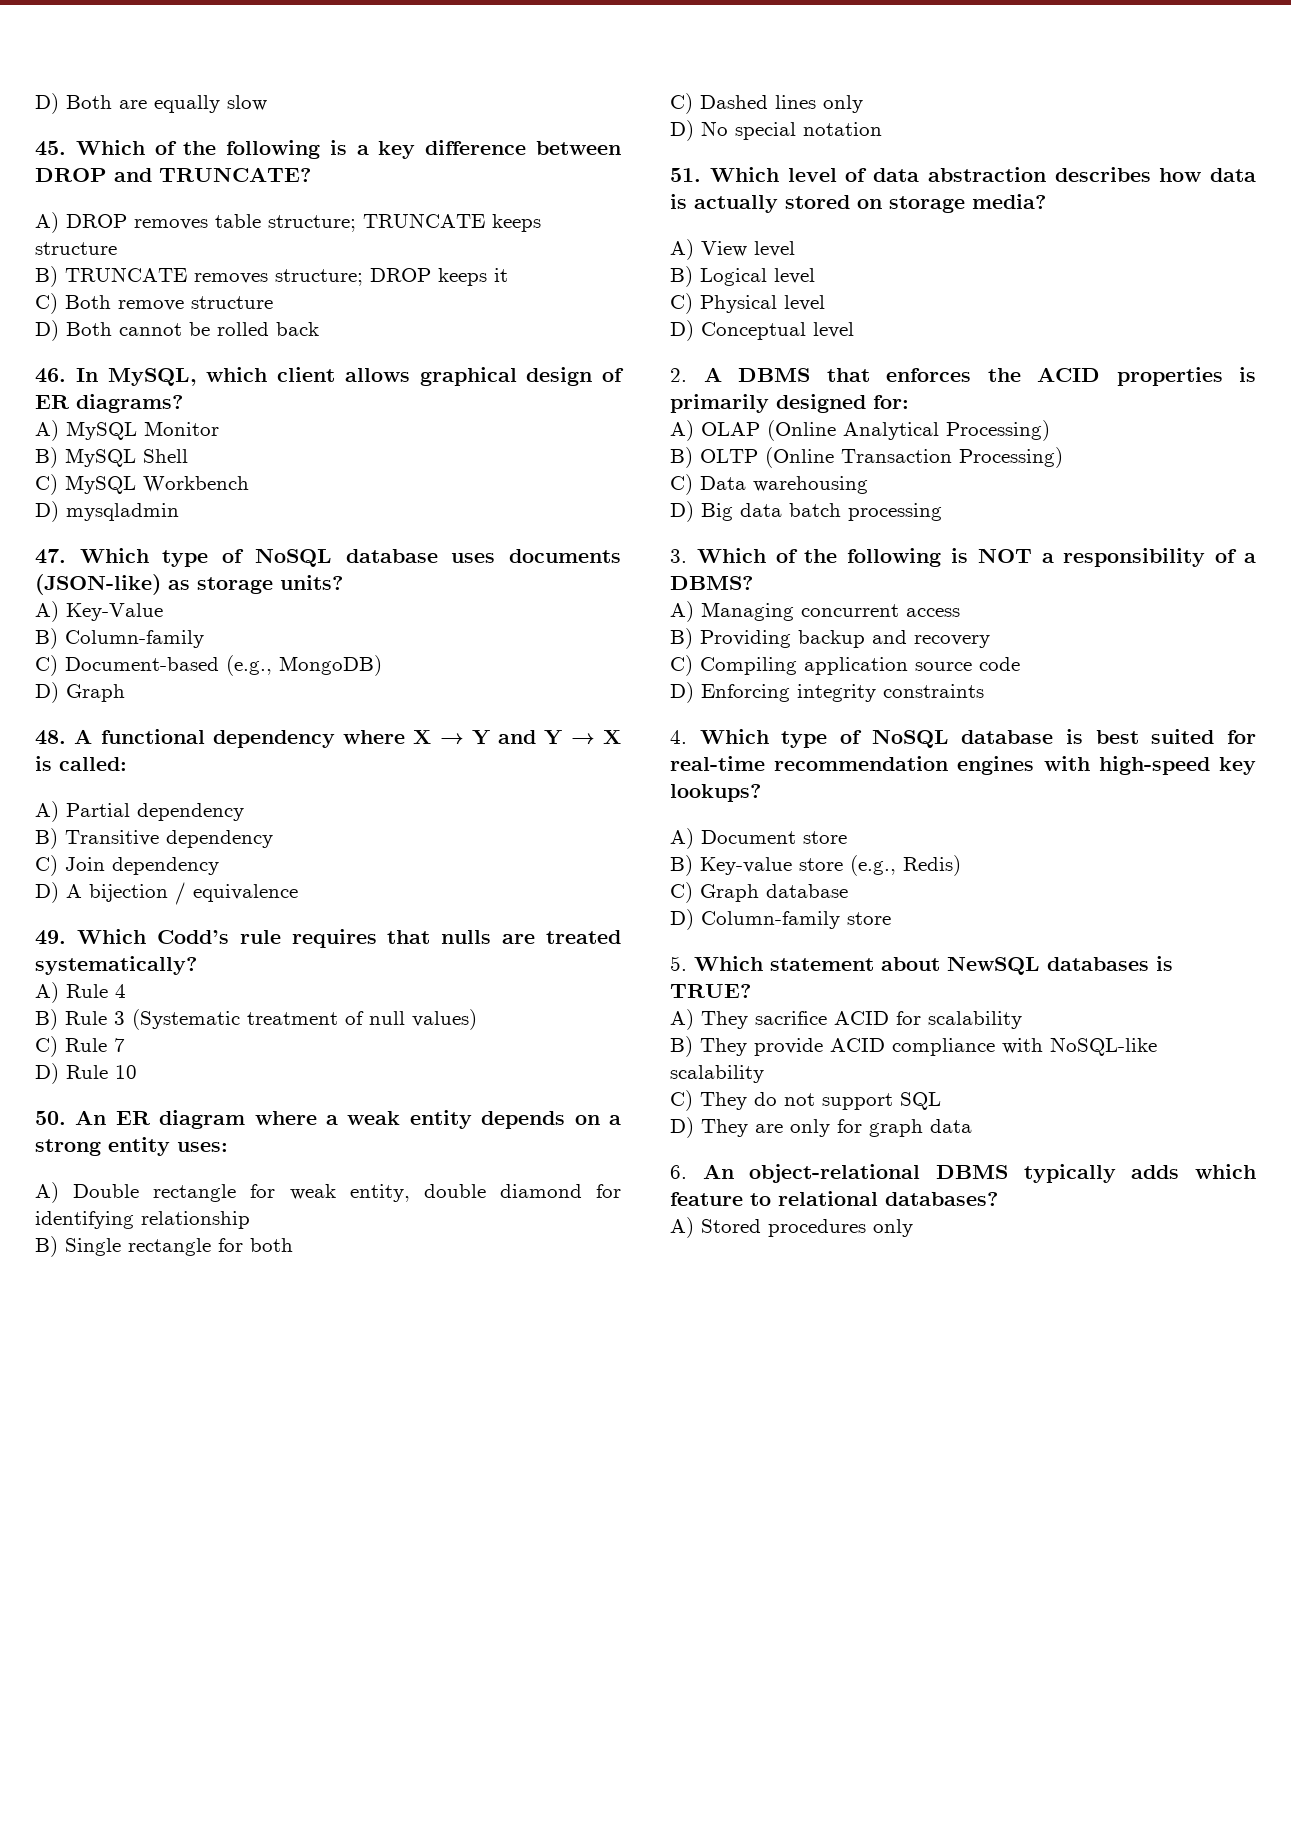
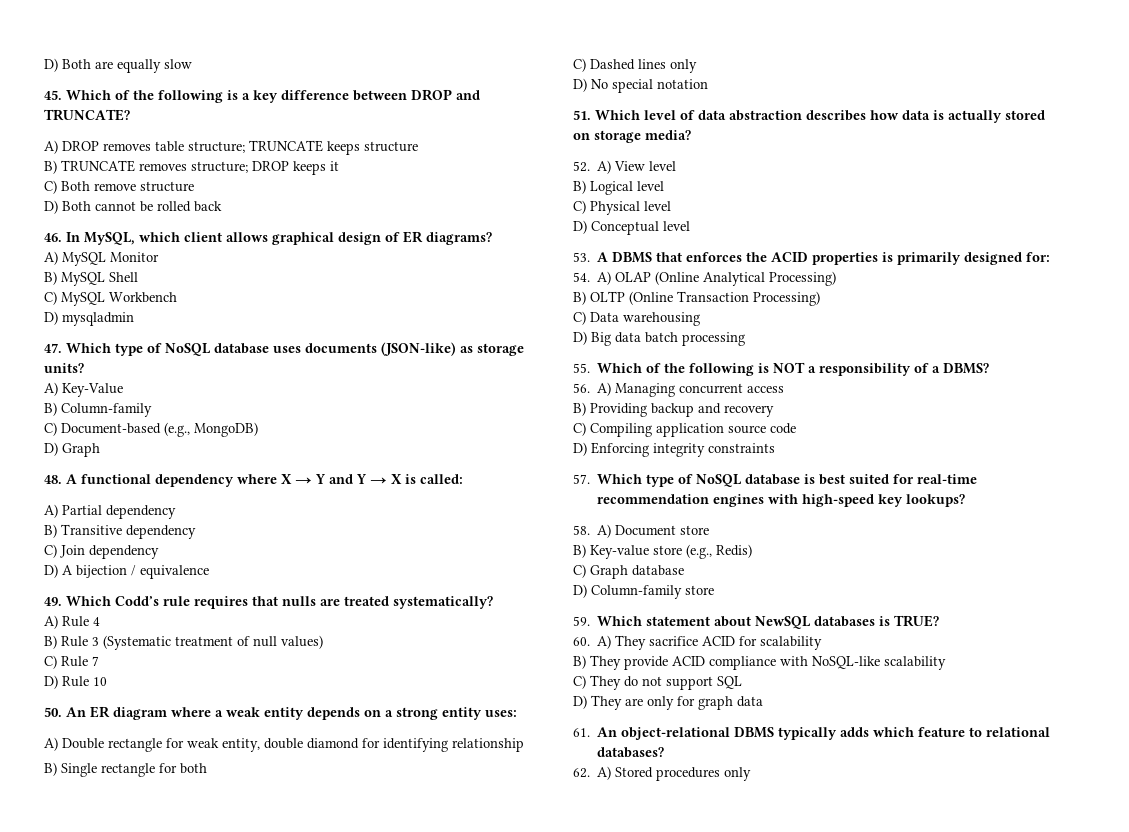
(1046, 201) none -> [573,161,590,172] 52.
[670,368,687,382] 2. -> [573,252,590,262] 53.
(909, 402) none -> [573,272,590,282] 54.
[670,549,687,563] 3. -> [573,363,590,373] 55.
(753, 583) none -> [573,383,590,393] 56.
[670,730,687,744] 4. -> [573,474,590,484] 57.
(761, 793) none -> [573,525,590,535] 58.
[670,956,687,971] 5. -> [573,616,590,626] 59.
(751, 991) none -> [573,637,590,646] 60.
[670,1165,687,1179] 6. -> [573,728,590,737] 61.
(998, 1199) none -> [573,768,590,778] 62.

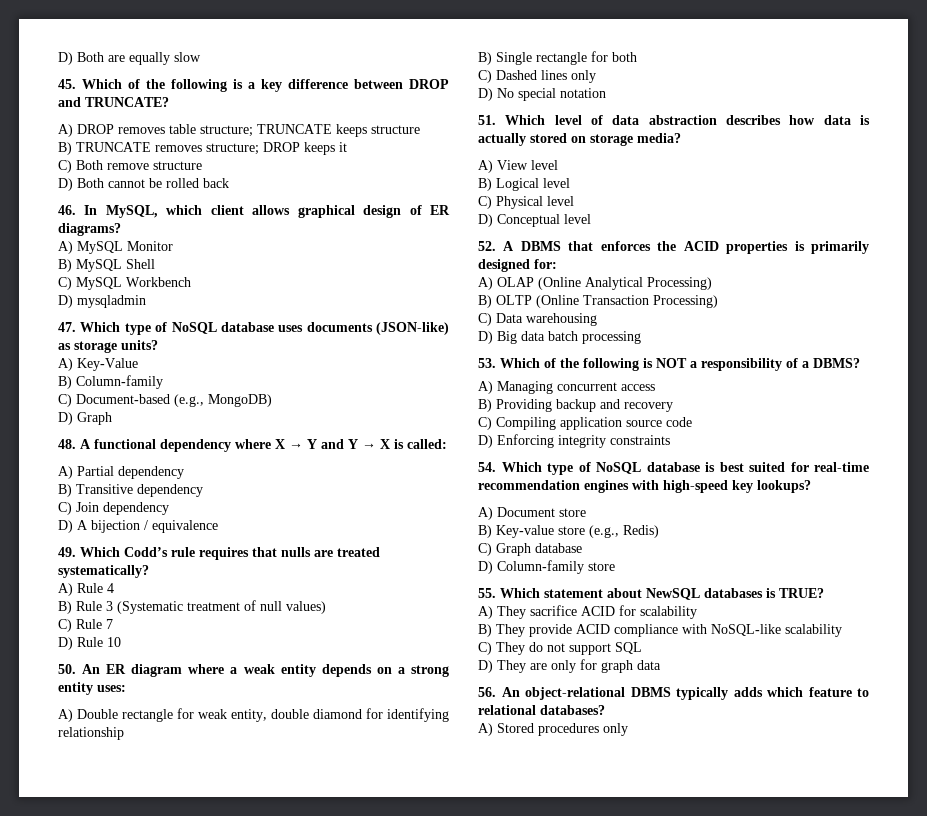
[573,161,590,172] 52. -> (681, 138) none
[573,252,590,262] 53. -> [478,241,496,251] 52.
[573,272,590,282] 54. -> (557, 264) none
[573,363,590,373] 55. -> [478,358,496,368] 53.
[573,383,590,393] 56. -> (860, 363) none
[573,474,590,484] 57. -> [478,462,496,472] 54.
[573,525,590,535] 58. -> (811, 486) none
[573,616,590,626] 59. -> [478,588,496,598] 55.
[573,637,590,646] 60. -> (824, 593) none
[573,728,590,737] 61. -> [478,687,496,697] 56.
[573,768,590,778] 62. -> (605, 710) none

